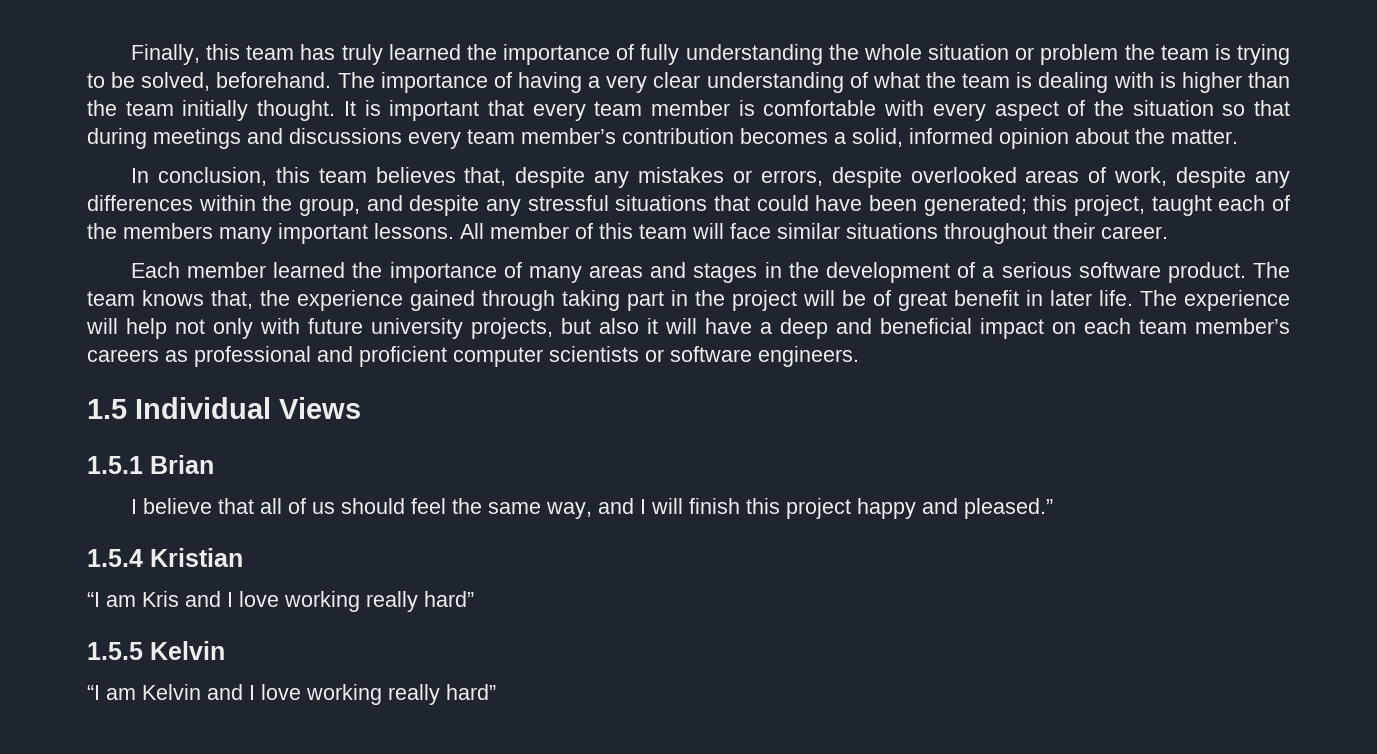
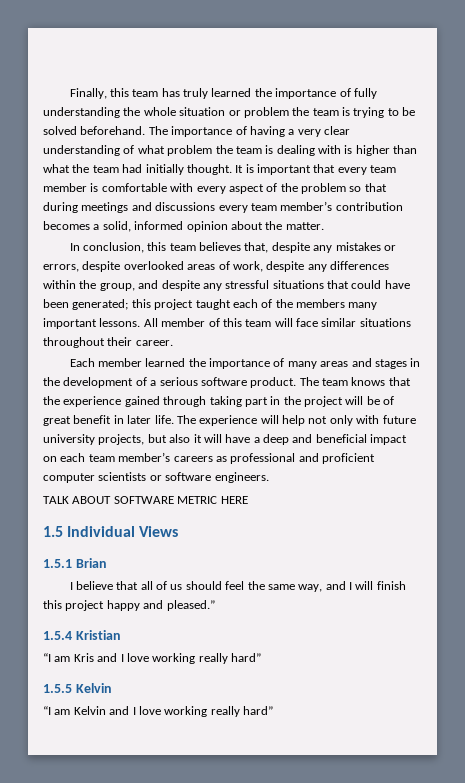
[141,72,211,91] solved, -> [43,126,77,135] solved
(920, 80) none -> [167,145,213,156] problem
[87,100,174,116] the team -> [43,164,143,173] what the team had
[1132,100,1214,116] situation -> [301,183,346,194] problem
[1073,195,1145,216] project, -> [154,299,194,310] project
[211,290,253,309] that, -> [388,377,411,386] that
(859, 356) none -> [43,496,248,504] // TALK ABOUT SOFTWARE METRIC HERE

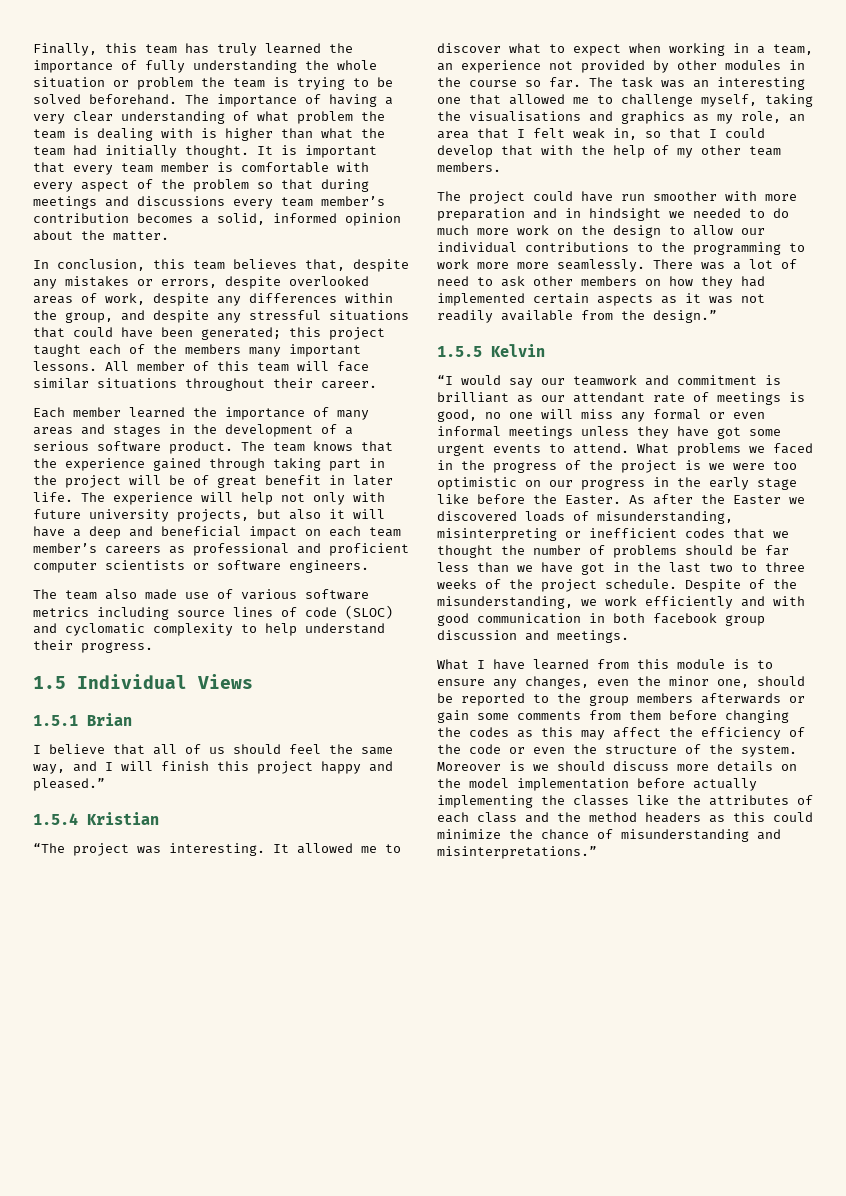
[43,496,248,504] TALK ABOUT SOFTWARE METRIC HERE -> [33,589,369,600] [33,605,393,620] [33,623,385,636] [33,640,153,653] The team also made use of various software metrics including source lines of code (SLOC) and cyclomatic complexity to help understand their progress.
[43,653,261,664] [43,683,112,693] [43,706,273,717] “I am Kris and I love working really hard” // 1.5.5 Kelvin // “I am Kelvin and I love working really hard” -> [33,843,401,856] [437,43,813,56] [437,60,805,73] [437,77,805,90] [437,94,813,107] [437,111,805,124] [437,128,765,140] [437,145,781,158] [437,162,501,172] [437,191,797,204] [437,208,789,221] [437,225,765,238] [437,242,805,255] [437,259,797,272] [437,276,765,289] [437,293,765,306] [437,310,717,323] [437,344,545,357] [437,375,781,388] [437,392,805,405] [437,409,765,422] [437,426,781,439] [437,443,813,456] [437,460,797,473] [437,477,797,490] [437,494,805,505] [437,511,733,524] [437,528,789,541] [437,545,789,558] [437,562,805,575] [437,579,797,592] [437,596,805,609] [437,613,765,626] [437,630,629,643] [437,659,773,670] [437,676,805,689] [437,693,805,706] [437,710,789,723] [437,727,805,740] [437,744,797,757] [437,761,797,772] [437,778,757,791] [437,795,813,808] [437,812,813,823] [437,829,781,842] [437,846,597,859] “The project was interesting. It allowed me to discover what to expect when working in a team, an experience not provided by other modules in the course so far. The task was an interesting one that allowed me to challenge myself, taking the visualisations and graphics as my role, an area that I felt weak in, so that I could develop that with the help of my other team members. // The project could have run smoother with more preparation and in hindsight we needed to do much more work on the design to allow our individual contributions to the programming to work more more seamlessly. There was a lot of need to ask other members on how they had implemented certain aspects as it was not readily available from the design.” // 1.5.5 Kelvin // “I would say our teamwork and commitment is brilliant as our attendant rate of meetings is good, no one will miss any formal or even informal meetings unless they have got some urgent events to attend. What problems we faced in the progress of the project is we were too optimistic on our progress in the early stage like before the Easter. As after the Easter we discovered loads of misunderstanding, misinterpreting or inefficient codes that we thought the number of problems should be far less than we have got in the last two to three weeks of the project schedule. Despite of the misunderstanding, we work efficiently and with good communication in both facebook group discussion and meetings. // What I have learned from this module is to ensure any changes, even the minor one, should be reported to the group members afterwards or gain some comments from them before changing the codes as this may affect the efficiency of the code or even the structure of the system. Moreover is we should discuss more details on the model implementation before actually implementing the classes like the attributes of each class and the method headers as this could minimize the chance of misunderstanding and misinterpretations.”

